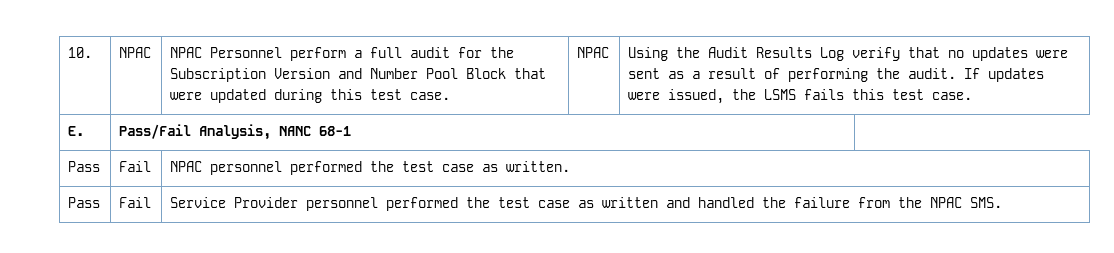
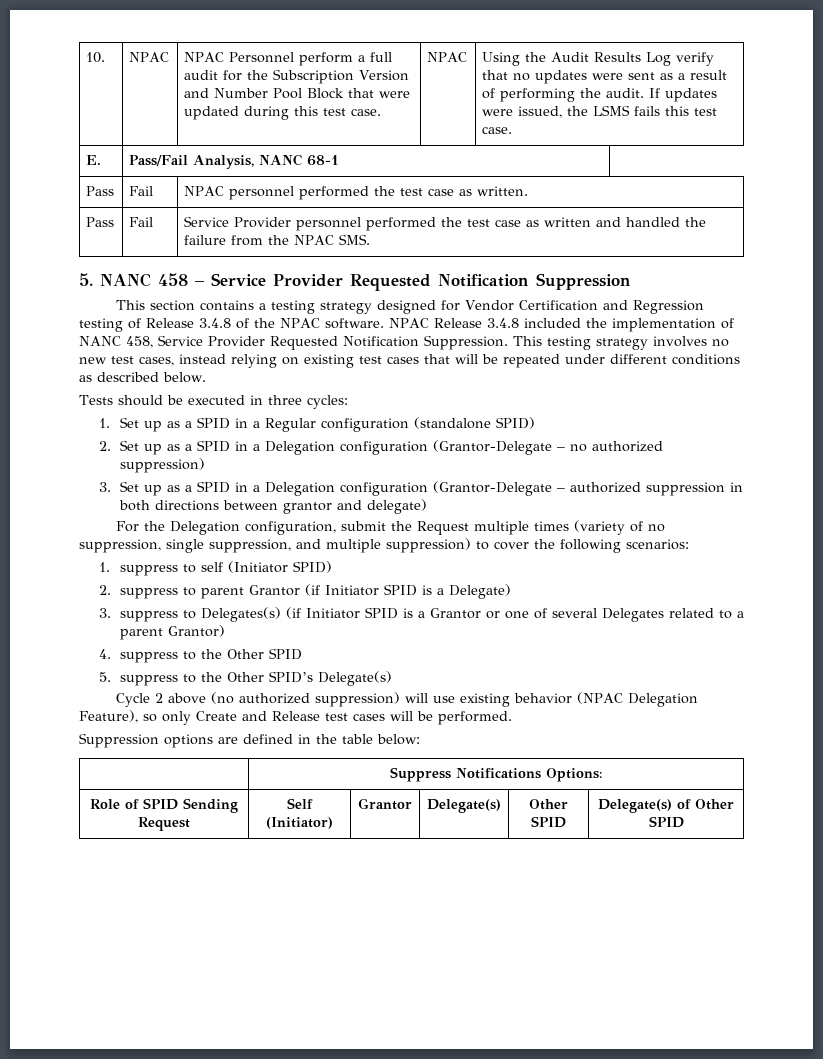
(1003, 202) none -> [79,273,632,291] [116,300,705,314] [79,318,734,332] [79,335,729,350] [79,354,740,368] [79,372,206,383] [79,395,348,409] [99,417,535,432] [99,440,663,455] [119,458,205,473] [99,481,743,496] [118,499,427,514] [116,520,666,535] [79,538,689,553] [99,561,332,576] [99,584,511,599] [99,607,744,622] [119,625,225,640] [99,648,302,663] [99,671,392,686] [116,692,699,707] [79,710,512,725] [79,733,420,748] [389,767,603,782] [90,798,238,813] [138,817,190,831] [287,798,313,809] [266,817,333,829] [358,798,412,810] [427,799,501,813] [529,799,568,810] [531,816,566,828] [598,799,734,813] [648,816,684,828] // 5. NANC 458 – Service Provider Requested Notification Suppression // This section contains a testing strategy designed for Vendor Certification and Regression testing of Release 3.4.8 of the NPAC software. NPAC Release 3.4.8 included the implementation of NANC 458, Service Provider Requested Notification Suppression. This testing strategy involves no new test cases, instead relying on existing test cases that will be repeated under different conditions as described below. // Tests should be executed in three cycles: // 1. Set up as a SPID in a Regular configuration (standalone SPID) // 2. Set up as a SPID in a Delegation configuration (Grantor-Delegate – no authorized suppression) // 3. Set up as a SPID in a Delegation configuration (Grantor-Delegate – authorized suppression in both directions between grantor and delegate) // For the Delegation configuration, submit the Request multiple times (variety of no suppression, single suppression, and multiple suppression) to cover the following scenarios: // 1. suppress to self (Initiator SPID) // 2. suppress to parent Grantor (if Initiator SPID is a Delegate) // 3. suppress to Delegates(s) (if Initiator SPID is a Grantor or one of several Delegates related to a parent Grantor) // 4. suppress to the Other SPID // 5. suppress to the Other SPID’s Delegate(s) // Cycle 2 above (no authorized suppression) will use existing behavior (NPAC Delegation Feature), so only Create and Release test cases will be performed. // Suppression options are defined in the table below: // | Suppress Notifications Options: // Role of SPID Sending Request | Self (Initiator) | Grantor | Delegate(s) | Other SPID | Delegate(s) of Other SPID

